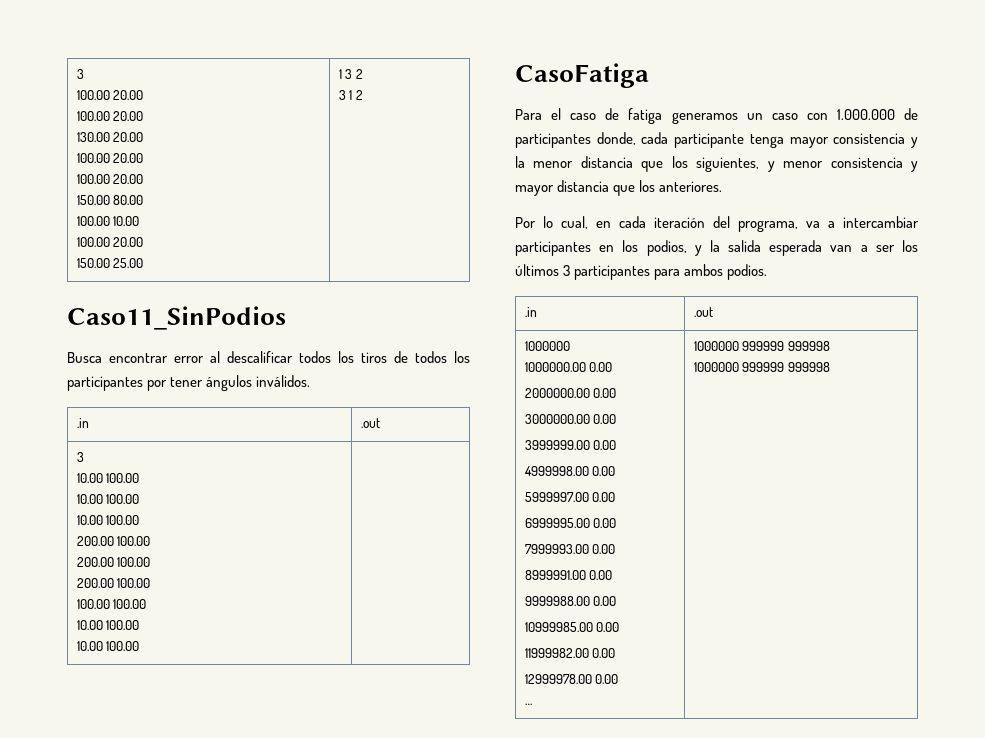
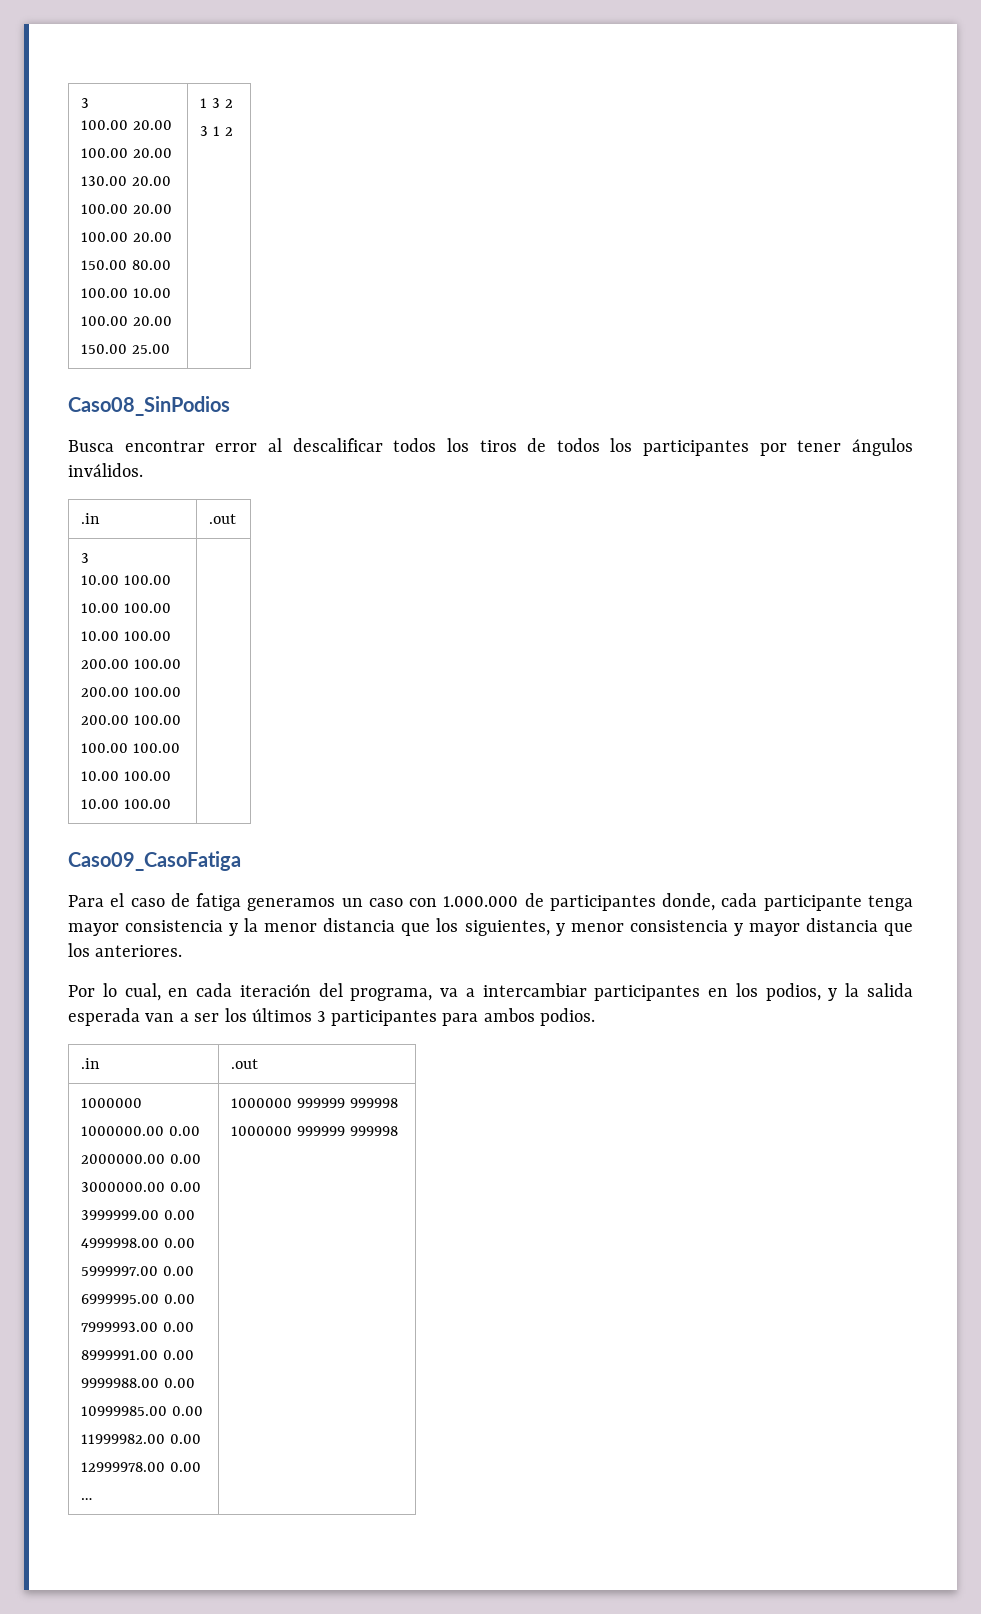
[67,306,286,330] Caso11_SinPodios -> [68,396,230,416] Caso08_SinPodios
[515,63,649,88] CasoFatiga -> [68,851,241,871] Caso09_CasoFatiga

